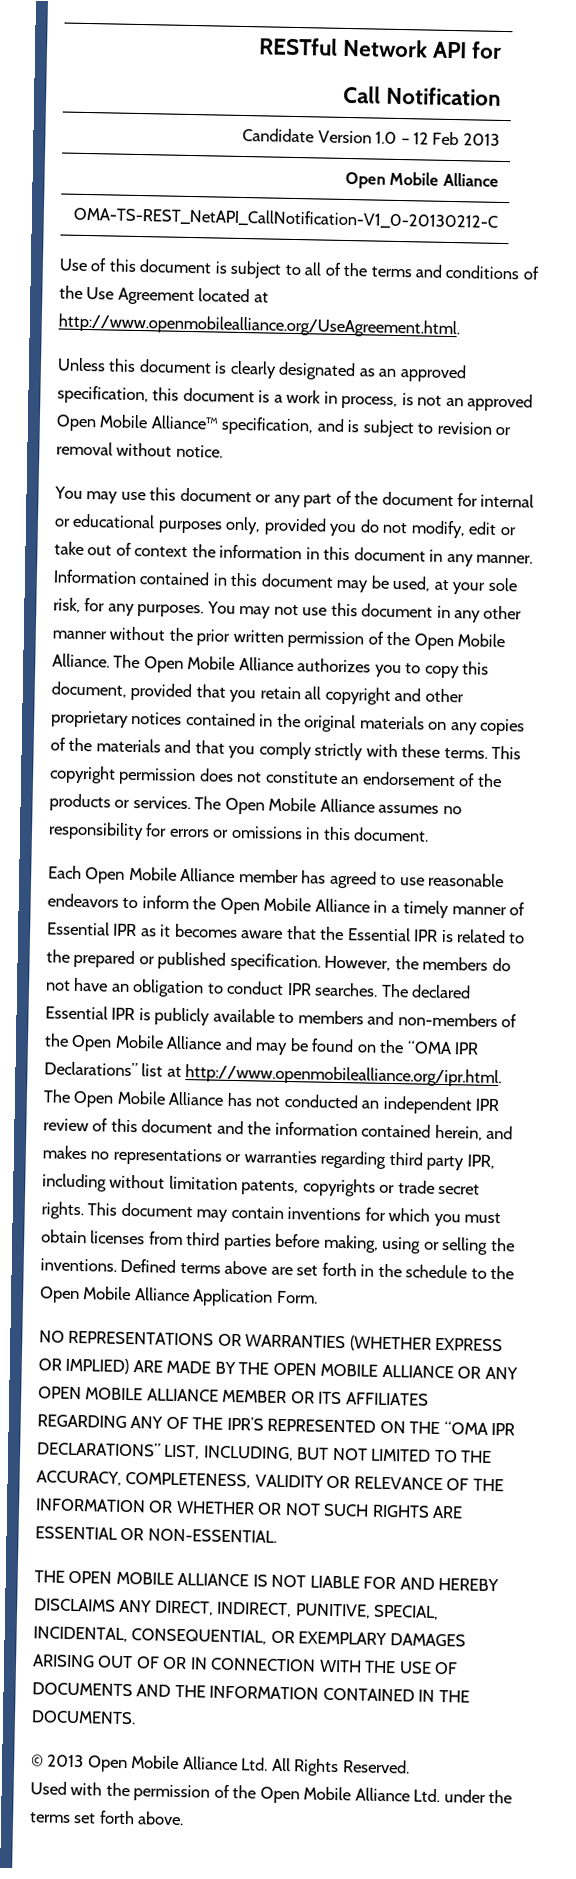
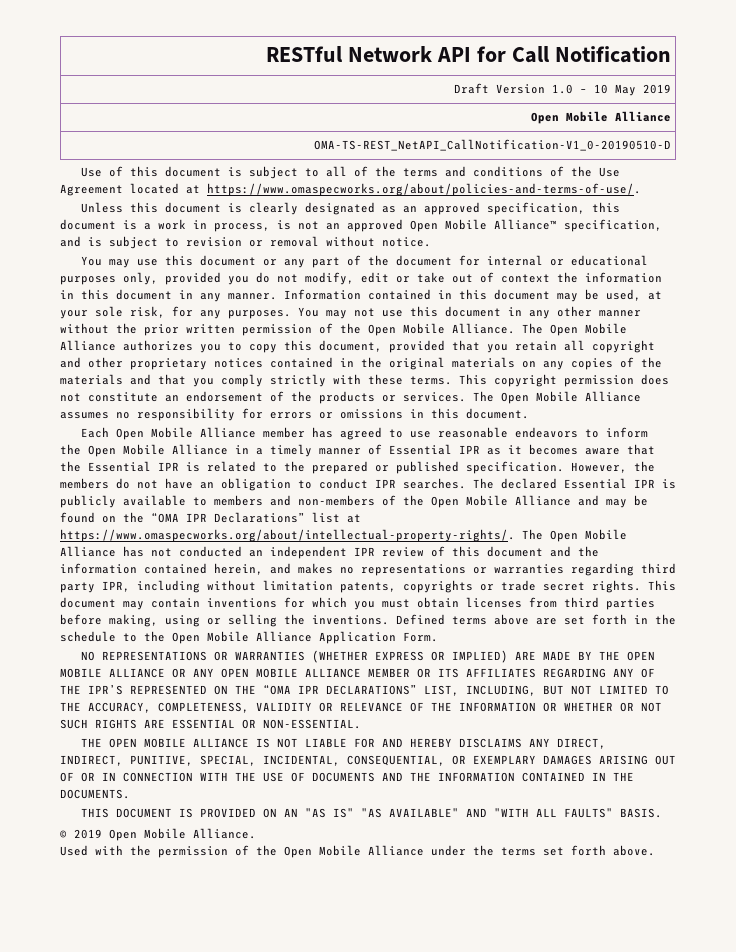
(502, 50) // -> (507, 54) none
[242,127,315,143] Candidate -> [454,83,490,94] Draft
[412,131,500,146] 12 Feb 2013 -> [594,84,672,96] 10 May 2019
[72,206,498,230] OMA-TS-REST_NetAPI_CallNotification-V1_0-20130212-C -> [314,139,672,151] OMA-TS-REST_NetAPI_CallNotification-V1_0-20190510-D
[58,313,460,339] http://www.openmobilealliance.org/UseAgreement.html. -> [207,183,641,196] https://www.omaspecworks.org/about/policies-and-terms-of-use/.
[185,1064,503,1088] http://www.openmobilealliance.org/ipr.html. -> [60,529,515,542] https://www.omaspecworks.org/about/intellectual-property-rights/.
(136, 1717) none -> [81,808,663,818] // THIS DOCUMENT IS PROVIDED ON AN "AS IS" "AS AVAILABLE" AND "WITH ALL FAULTS" BASIS.
[47,1754,410,1777] 2013 Open Mobile Alliance Ltd. All Rights Reserved. -> [74,828,256,841] 2019 Open Mobile Alliance.
[413,1788,441,1803] Ltd. -> (424, 850) none

